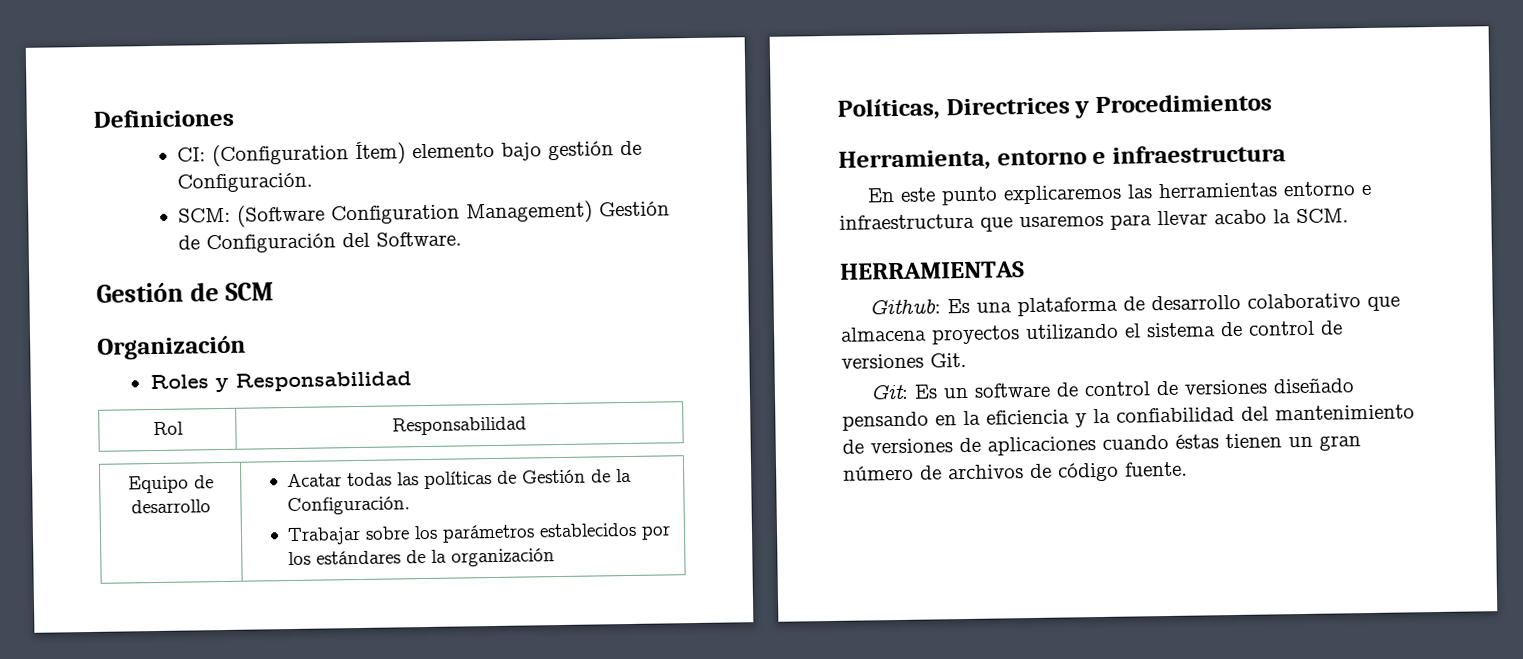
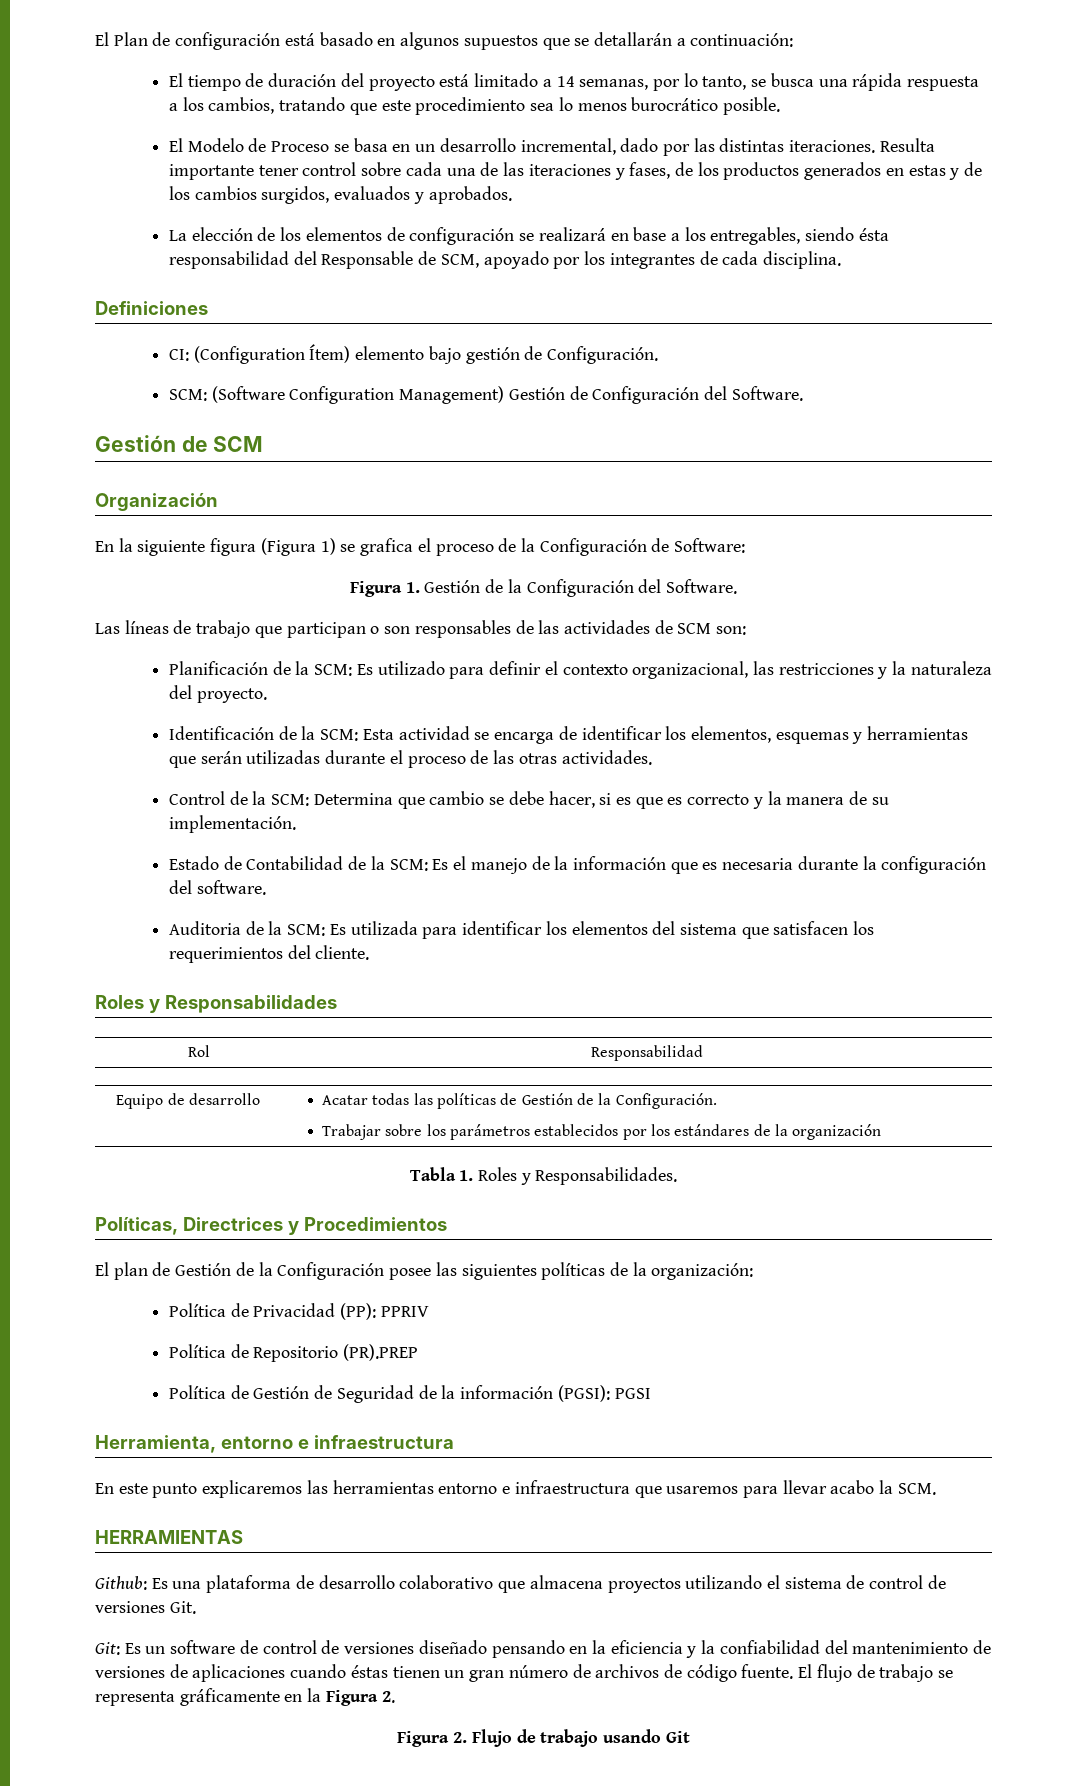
(93, 118) none -> [95,32,794,50] [169,73,980,91] [169,97,780,115] [169,138,935,156] [169,162,983,180] [169,186,512,204] [169,227,889,245] [169,251,841,269] El Plan de configuración está basado en algunos supuestos que se detallarán a continuación: // El tiempo de duración del proyecto está limitado a 14 semanas, por lo tanto, se busca una rápida respuesta a los cambios, tratando que este procedimiento sea lo menos burocrático posible. // El Modelo de Proceso se basa en un desarrollo incremental, dado por las distintas iteraciones. Resulta importante tener control sobre cada una de las iteraciones y fases, de los productos generados en estas y de los cambios surgidos, evaluados y aprobados. // La elección de los elementos de configuración se realizará en base a los entregables, siendo ésta responsabilidad del Responsable de SCM, apoyado por los integrantes de cada disciplina. //
[149,371,412,393] // Roles y Responsabilidad -> [95,538,746,556] [349,579,738,597] [95,620,747,638] [169,661,992,679] [169,685,267,703] [169,726,969,744] [169,750,652,768] [169,791,889,809] [169,815,297,833] [169,856,987,874] [169,880,266,895] [169,921,875,939] [169,945,370,963] [95,995,337,1013] // En la siguiente figura (Figura 1) se grafica el proceso de la Configuración de Software: // Figura 1. Gestión de la Configuración del Software. // Las líneas de trabajo que participan o son responsables de las actividades de SCM son: // Planificación de la SCM: Es utilizado para definir el contexto organizacional, las restricciones y la naturaleza del proyecto. // Identificación de la SCM: Esta actividad se encarga de identificar los elementos, esquemas y herramientas que serán utilizadas durante el proceso de las otras actividades. // Control de la SCM: Determina que cambio se debe hacer, si es que es correcto y la manera de su implementación. // Estado de Contabilidad de la SCM: Es el manejo de la información que es necesaria durante la configuración del software. // Auditoria de la SCM: Es utilizada para identificar los elementos del sistema que satisfacen los requerimientos del cliente. // Roles y Responsabilidades
(556, 557) none -> [409,1167,678,1185] // Tabla 1. Roles y Responsabilidades.
(1272, 103) none -> [95,1262,754,1280] [169,1303,429,1320] [169,1344,419,1362] [169,1385,651,1403] // El plan de Gestión de la Configuración posee las siguientes políticas de la organización: // Política de Privacidad (PP): PPRIV // Política de Repositorio (PR).PREP // Política de Gestión de Seguridad de la información (PGSI): PGSI
(1188, 469) none -> [798,1664,954,1682] [95,1688,395,1706] [397,1729,690,1747] El flujo de trabajo se representa gráficamente en la Figura 2. // Figura 2. Flujo de trabajo usando Git

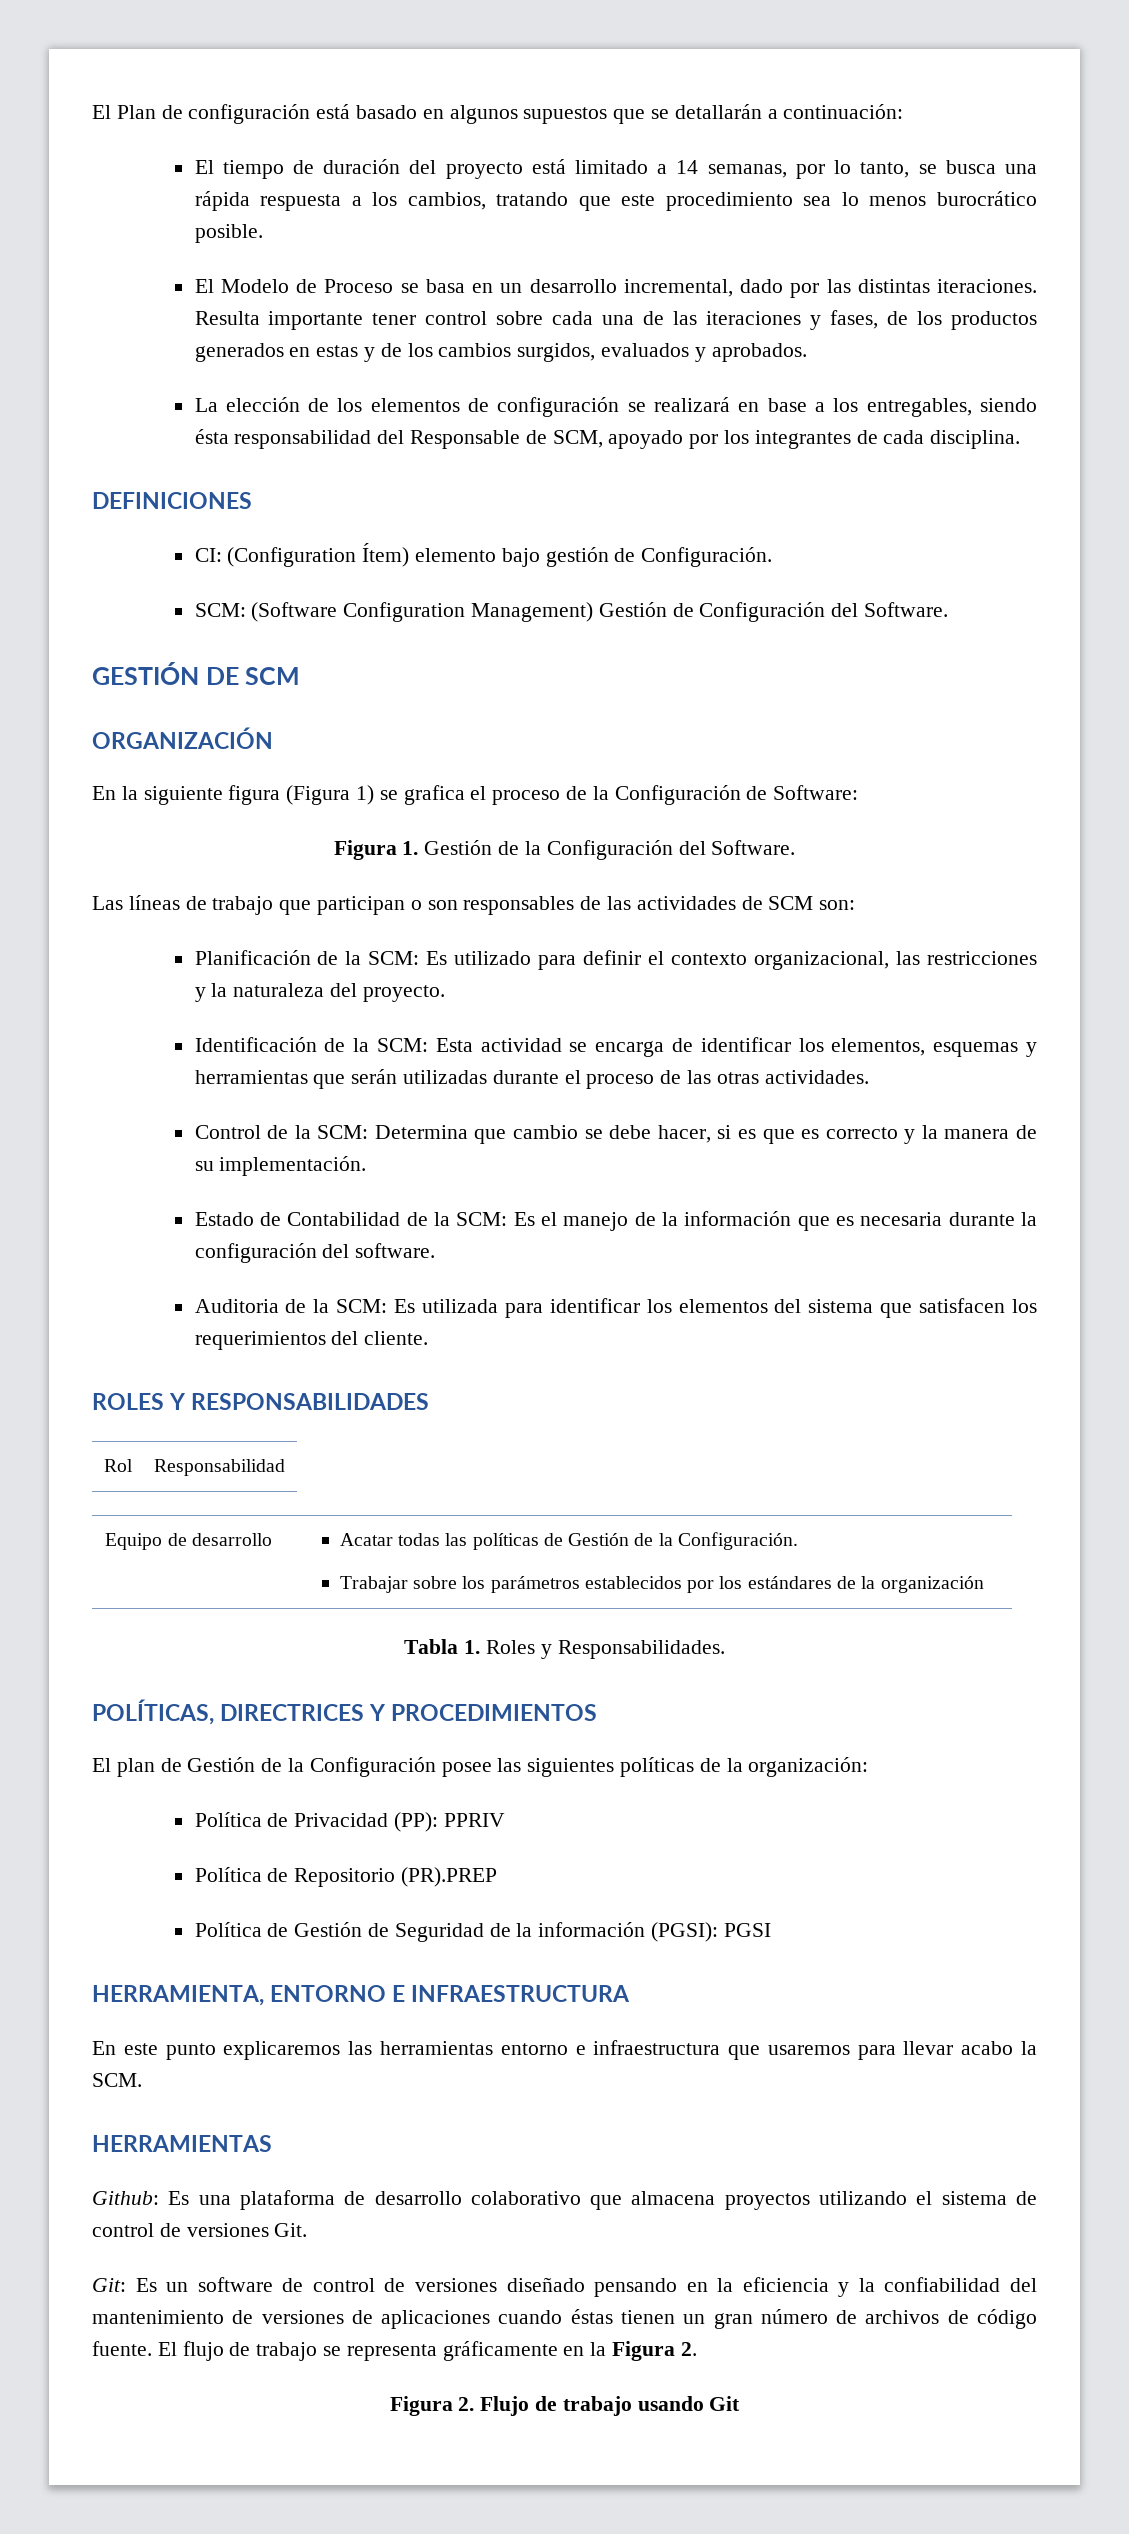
[95,301,208,315] Definiciones -> [92,492,252,509] DEFINICIONES
[95,435,208,452] Gestión de -> [92,662,239,685] GESTIÓN DE
[95,493,218,511] Organización -> [92,727,273,749] ORGANIZACIÓN
[95,995,337,1013] Roles y Responsabilidades -> [92,1393,430,1410] ROLES Y RESPONSABILIDADES
[95,1217,447,1235] Políticas, Directrices y Procedimientos -> [92,1699,598,1725] POLÍTICAS, DIRECTRICES Y PROCEDIMIENTOS
[95,1435,454,1453] Herramienta, entorno e infraestructura -> [92,1985,631,2006] HERRAMIENTA, ENTORNO E INFRAESTRUCTURA

